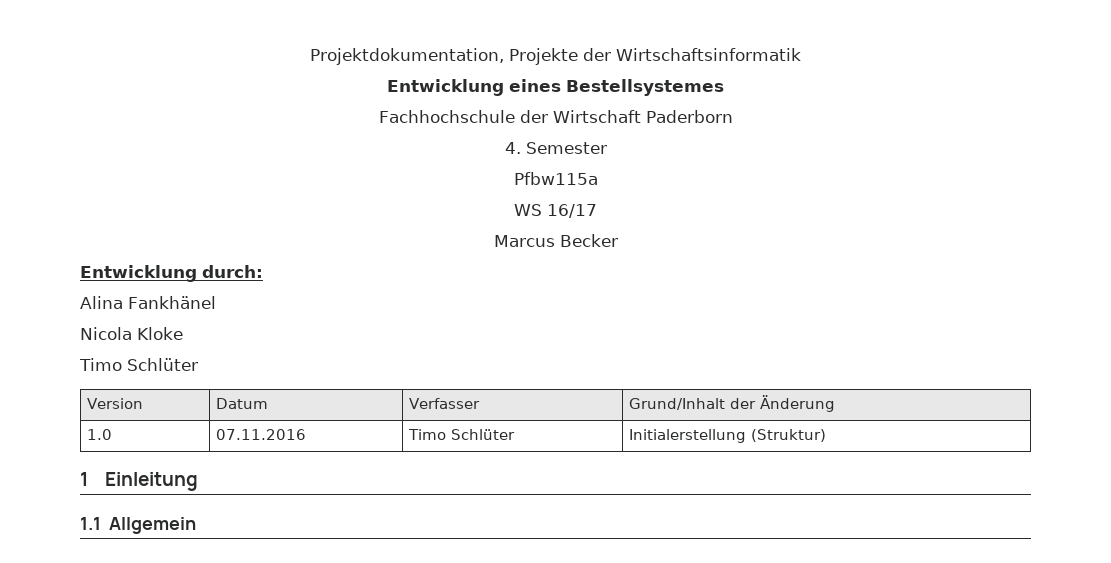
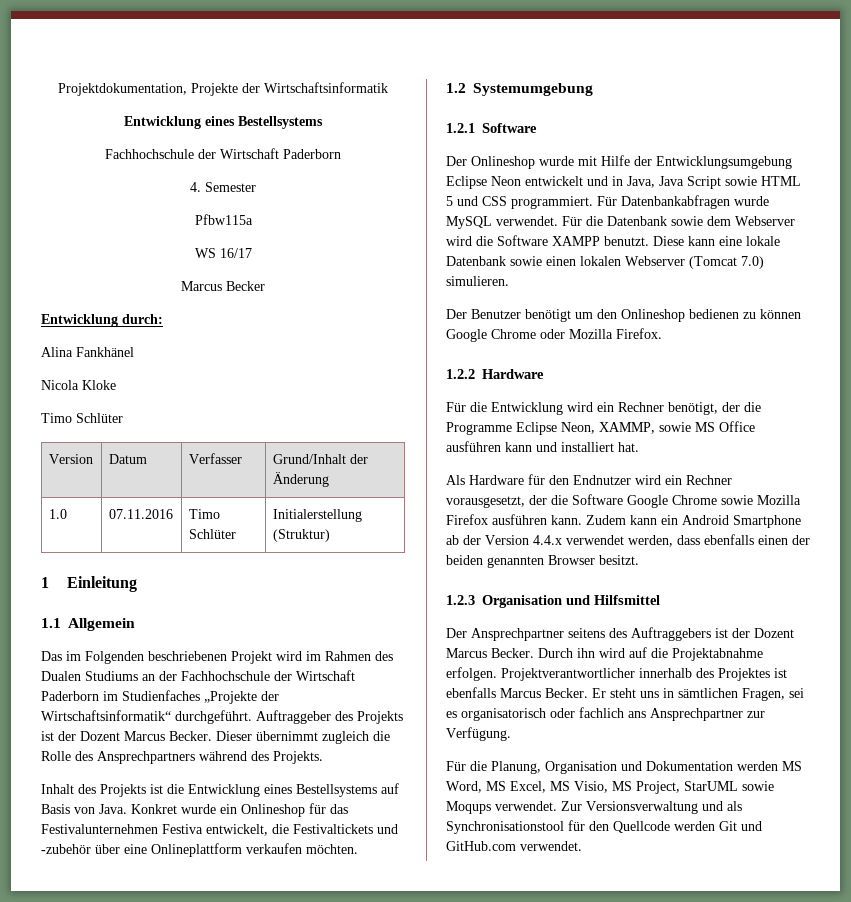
[566,79,724,96] Bestellsystemes -> [238,116,323,129] Bestellsystems
(197, 525) none -> [41,651,393,664] [41,670,355,681] [41,690,279,704] [41,710,403,724] [41,731,390,744] [41,751,323,764] [41,783,399,797] [41,803,348,817] [41,824,398,836] [41,843,358,857] [446,83,593,96] [446,123,537,133] [446,155,792,169] [446,176,801,189] [446,195,769,209] [446,216,795,229] [446,235,780,246] [446,256,764,269] [446,276,509,286] [446,309,801,322] [446,328,662,342] [446,369,544,379] [446,402,761,415] [446,421,755,435] [446,441,639,452] [446,474,732,485] [446,494,801,508] [446,514,801,528] [446,534,810,547] [446,555,639,568] [446,595,660,608] [446,627,794,641] [446,647,763,661] [446,667,787,681] [446,687,804,701] [446,707,765,721] [446,727,511,741] [446,761,802,774] [446,781,774,794] [446,801,742,814] [446,820,762,834] [446,841,582,851] // Das im Folgenden beschriebenen Projekt wird im Rahmen des Dualen Studiums an der Fachhochschule der Wirtschaft Paderborn im Studienfaches „Projekte der Wirtschaftsinformatik“ durchgeführt. Auftraggeber des Projekts ist der Dozent Marcus Becker. Dieser übernimmt zugleich die Rolle des Ansprechpartners während des Projekts. // Inhalt des Projekts ist die Entwicklung eines Bestellsystems auf Basis von Java. Konkret wurde ein Onlineshop für das Festivalunternehmen Festiva entwickelt, die Festivaltickets und -zubehör über eine Onlineplattform verkaufen möchten. // 1.2 Systemumgebung // 1.2.1 Software // Der Onlineshop wurde mit Hilfe der Entwicklungsumgebung Eclipse Neon entwickelt und in Java, Java Script sowie HTML 5 und CSS programmiert. Für Datenbankabfragen wurde MySQL verwendet. Für die Datenbank sowie dem Webserver wird die Software XAMPP benutzt. Diese kann eine lokale Datenbank sowie einen lokalen Webserver (Tomcat 7.0) simulieren. // Der Benutzer benötigt um den Onlineshop bedienen zu können Google Chrome oder Mozilla Firefox. // 1.2.2 Hardware // Für die Entwicklung wird ein Rechner benötigt, der die Programme Eclipse Neon, XAMMP, sowie MS Office ausführen kann und installiert hat. // Als Hardware für den Endnutzer wird ein Rechner vorausgesetzt, der die Software Google Chrome sowie Mozilla Firefox ausführen kann. Zudem kann ein Android Smartphone ab der Version 4.4.x verwendet werden, dass ebenfalls einen der beiden genannten Browser besitzt. // 1.2.3 Organisation und Hilfsmittel // Der Ansprechpartner seitens des Auftraggebers ist der Dozent Marcus Becker. Durch ihn wird auf die Projektabnahme erfolgen. Projektverantwortlicher innerhalb des Projektes ist ebenfalls Marcus Becker. Er steht uns in sämtlichen Fragen, sei es organisatorisch oder fachlich ans Ansprechpartner zur Verfügung. // Für die Planung, Organisation und Dokumentation werden MS Word, MS Excel, MS Visio, MS Project, StarUML sowie Moqups verwendet. Zur Versionsverwaltung und als Synchronisationstool für den Quellcode werden Git und GitHub.com verwendet.

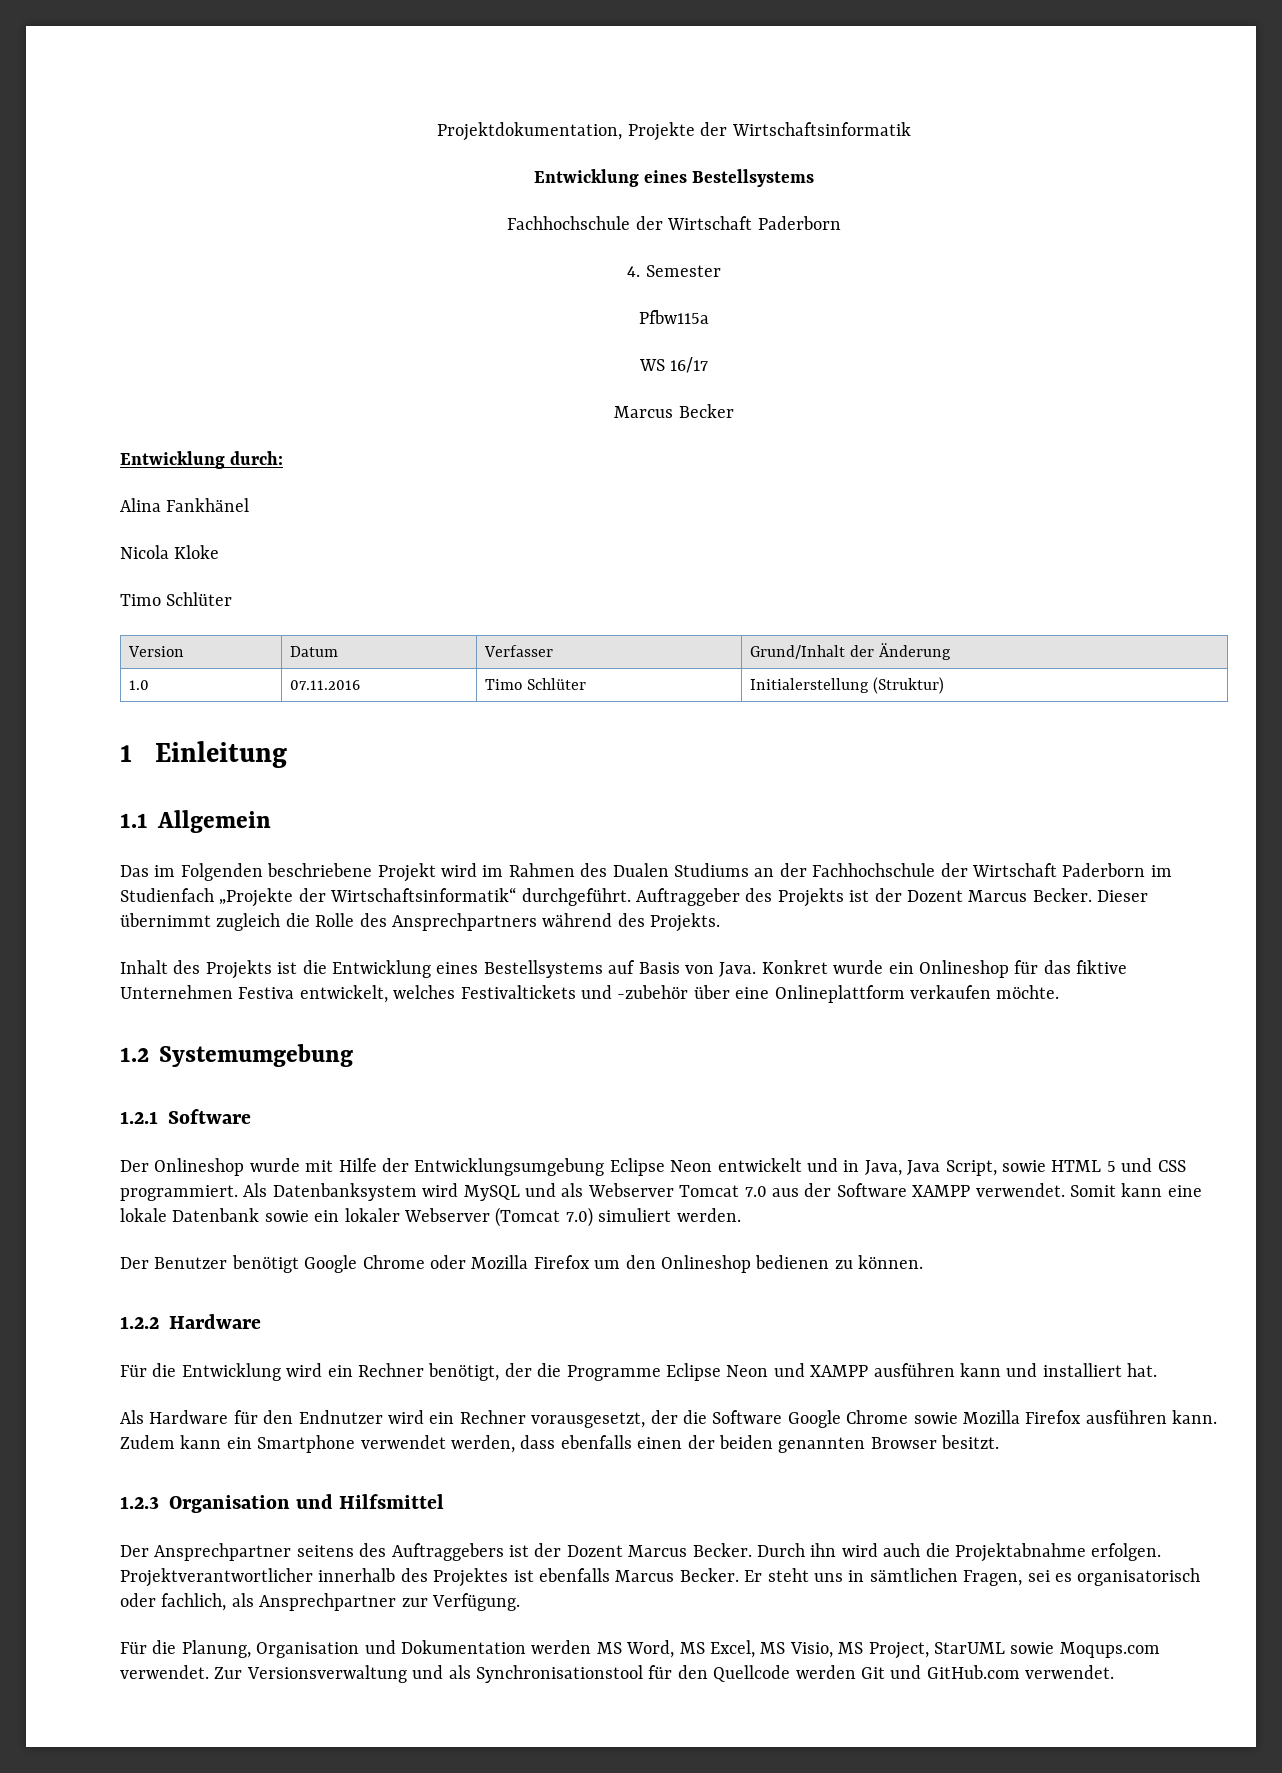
[148,651,227,661] beschriebenen -> [267,863,373,877] beschriebene
[122,690,200,701] Studienfaches -> [120,888,214,902] Studienfach
[41,824,158,834] Festivalunternehmen -> [1076,960,1128,974] [120,985,233,999] fiktive Unternehmen
[272,824,289,834] die -> [393,985,456,999] welches
[306,844,358,854] möchten. -> [996,985,1060,999] möchte.
[687,176,721,189] Script -> [945,1160,997,1176] Script,
[597,195,769,209] [446,216,795,229] [446,235,684,246] Für Datenbankabfragen wurde MySQL verwendet. Für die Datenbank sowie dem Webserver wird die Software XAMPP benutzt. Diese -> [243,1183,1116,1201] Als Datenbanksystem wird MySQL und als Webserver Tomcat 7.0 aus der Software XAMPP verwendet. Somit
[546,256,621,266] einen lokalen -> [314,1208,400,1222] ein lokaler
[446,276,509,286] simulieren. -> [598,1208,741,1222] simuliert werden.
(571, 315) none -> [304,1255,590,1273] Google Chrome oder Mozilla Firefox
[760,309,801,319] [446,328,662,342] können Google Chrome oder Mozilla Firefox. -> [858,1255,924,1269] können.
[561,421,755,434] Neon, XAMMP, sowie MS Office -> [726,1363,869,1377] Neon und XAMPP
[682,515,801,528] [446,535,562,545] Android Smartphone ab der Version 4.4.x -> [257,1435,356,1453] Smartphone
[629,647,647,658] auf -> [883,1543,921,1557] auch
[579,707,646,718] fachlich ans -> [161,1593,254,1611] fachlich, als
[446,801,491,814] Moqups -> [1059,1642,1160,1658] Moqups.com

